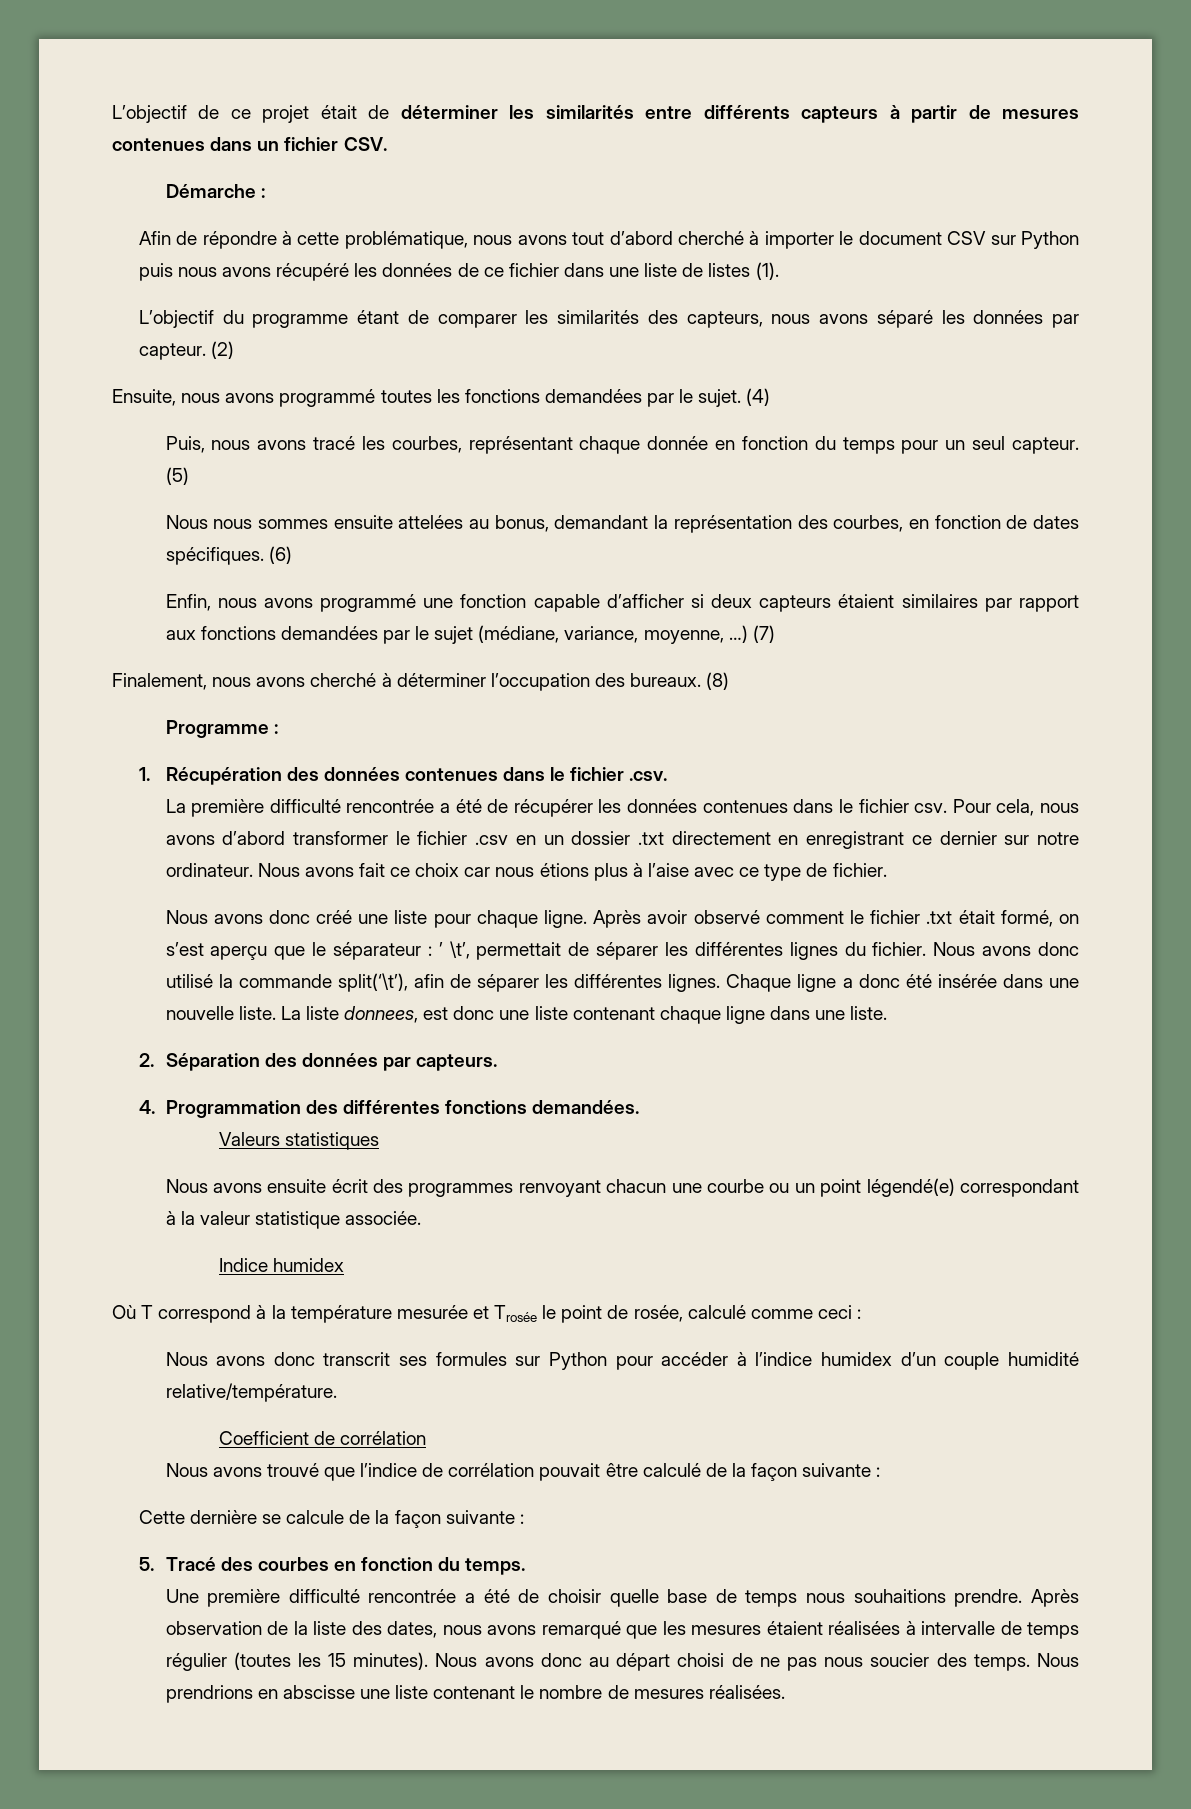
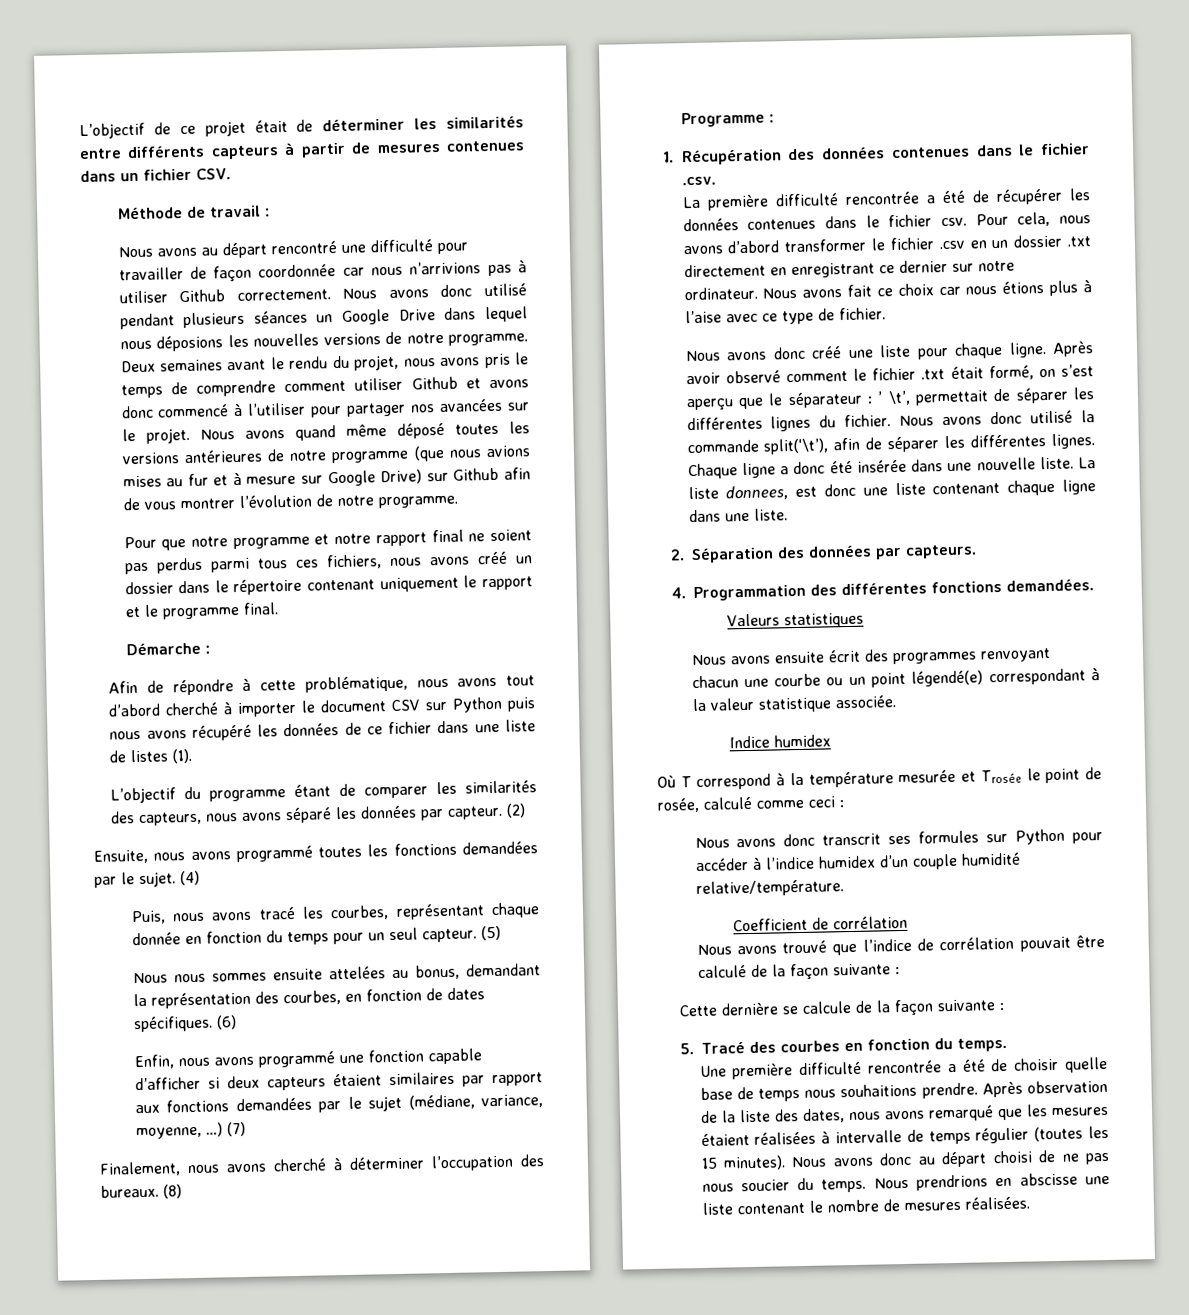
(387, 144) none -> [117,205,270,220] [117,239,469,259] [118,260,527,283] [118,283,527,304] [119,306,528,330] [119,331,528,352] [120,352,529,373] [120,376,529,399] [120,398,530,419] [121,421,530,444] [121,445,531,465] [122,467,532,488] [122,494,458,511] [123,529,533,551] [124,551,533,575] [124,575,533,596] [124,602,279,620] // Méthode de travail : // Nous avons au départ rencontré une difficulté pour travailler de façon coordonnée car nous n’arrivions pas à utiliser Github correctement. Nous avons donc utilisé pendant plusieurs séances un Google Drive dans lequel nous déposions les nouvelles versions de notre programme. Deux semaines avant le rendu du projet, nous avons pris le temps de comprendre comment utiliser Github et avons donc commencé à l’utiliser pour partager nos avancées sur le projet. Nous avons quand même déposé toutes les versions antérieures de notre programme (que nous avions mises au fur et à mesure sur Google Drive) sur Github afin de vous montrer l’évolution de notre programme. // Pour que notre programme et notre rapport final ne soient pas perdus parmi tous ces fichiers, nous avons créé un dossier dans le répertoire contenant uniquement le rapport et le programme final.
[936,1653,967,1667] des -> [797,1177,815,1191] du

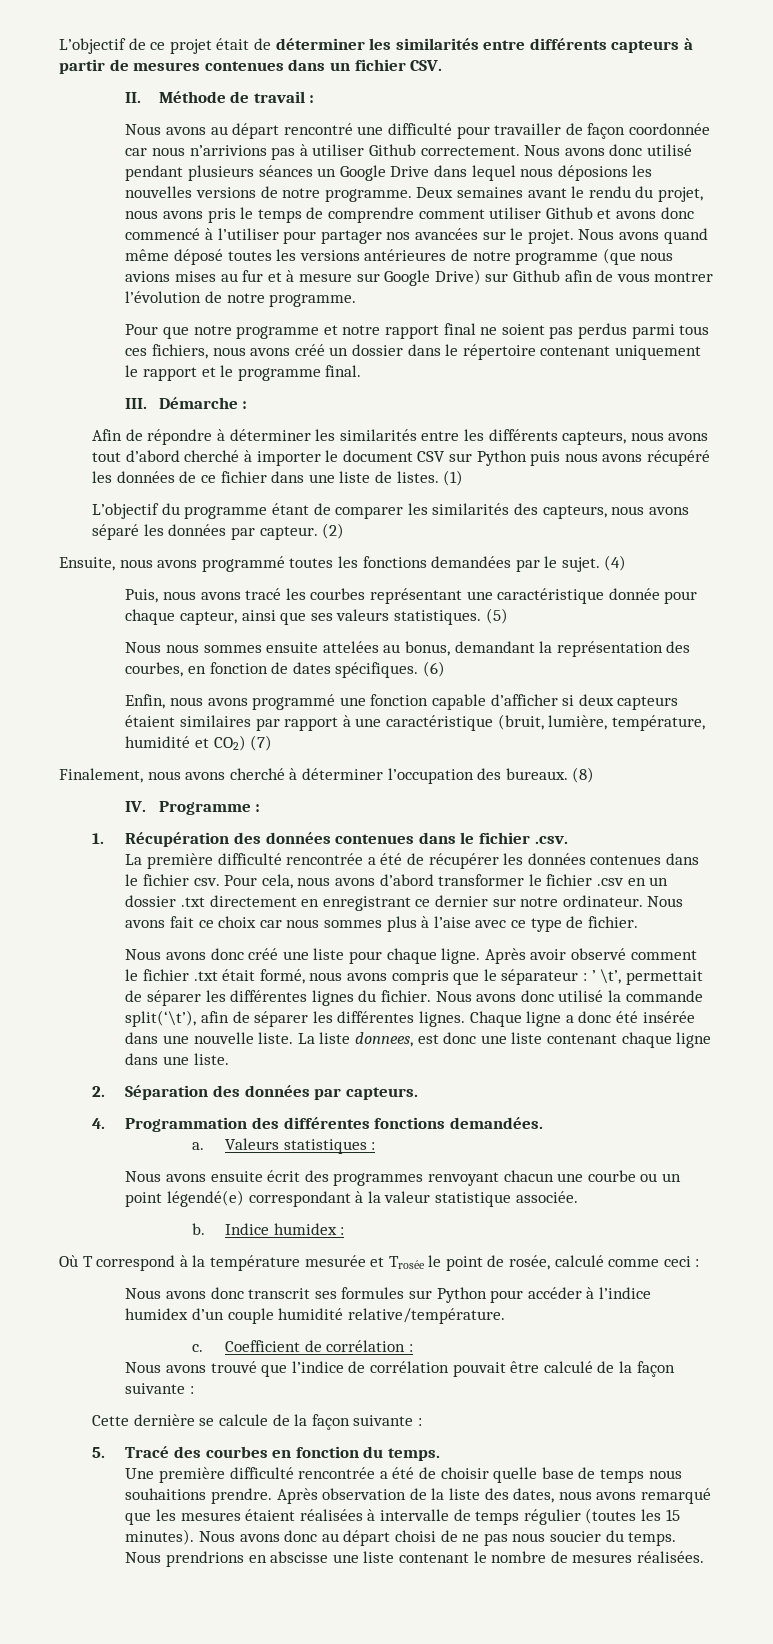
(231, 174) none -> [125,92,142,103] II.
(279, 608) none -> [125,398,148,409] III.
[260,675,408,693] cette problématique, -> [229,429,627,445] déterminer les similarités entre les différents capteurs,
[130,748,194,764] listes (1). -> [396,470,464,486] listes. (1)
[330,902,540,921] [131,927,477,946] courbes, représentant chaque donnée en fonction du temps pour un seul capteur. -> [310,588,698,604] [125,609,481,625] courbes représentant une caractéristique donnée pour chaque capteur, ainsi que ses valeurs statistiques.
[134,1094,543,1114] [135,1122,223,1140] aux fonctions demandées par le sujet (médiane, variance, moyenne, …) -> [342,714,705,731] [125,735,246,751] à une caractéristique (bruit, lumière, température, humidité et CO2)
(182, 1191) none -> [125,801,147,812] IV.
[1002,281,1045,294] étions -> [323,920,382,928] sommes
[1038,364,1094,378] [685,398,734,412] on s’est aperçu -> [309,970,449,985] nous avons compris
(1095, 585) none -> [191,1142,204,1150] a.
(864, 620) none -> [371,1142,376,1150] :
(897, 702) none -> [191,1223,205,1235] b.
(831, 741) none -> [340,1227,345,1235] :
(844, 888) none -> [191,1344,203,1352] c.
(908, 922) none -> [408,1344,413,1352] :

